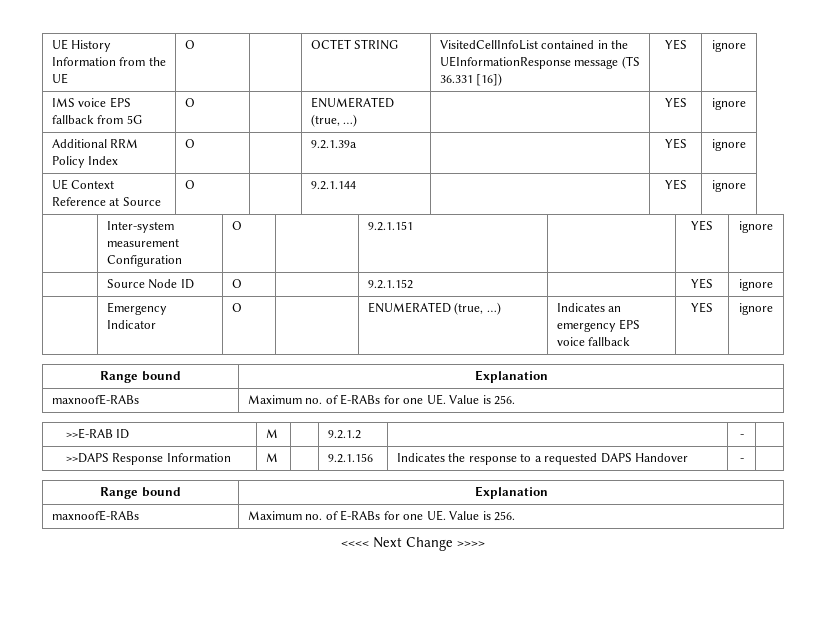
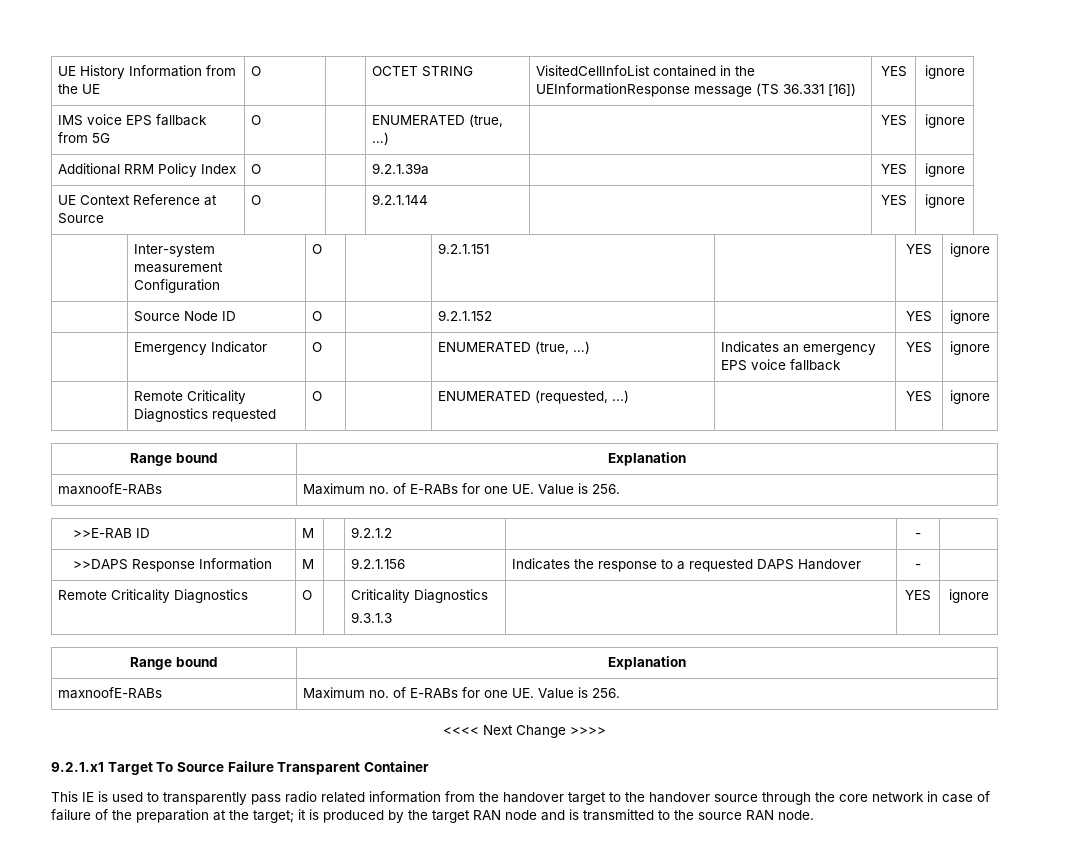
(773, 309) none -> [133,390,246,404] [133,408,276,422] [311,391,322,401] [437,390,629,404] [906,391,932,402] [950,390,990,404] // | Remote Criticality Diagnostics requested | O | | ENUMERATED (requested, ...) | | YES | ignore
(744, 460) none -> [57,589,248,603] [301,590,312,600] [350,589,488,603] [350,612,392,623] [905,590,931,601] [948,589,989,603] // Remote Criticality Diagnostics | O | | Criticality Diagnostics // 9.3.1.3 | | YES | ignore
(485, 544) none -> [51,761,429,775] [51,791,990,805] [51,809,814,823] // 9.2.1.x1 Target To Source Failure Transparent Container // This IE is used to transparently pass radio related information from the handover target to the handover source through the core network in case of failure of the preparation at the target; it is produced by the target RAN node and is transmitted to the source RAN node.

